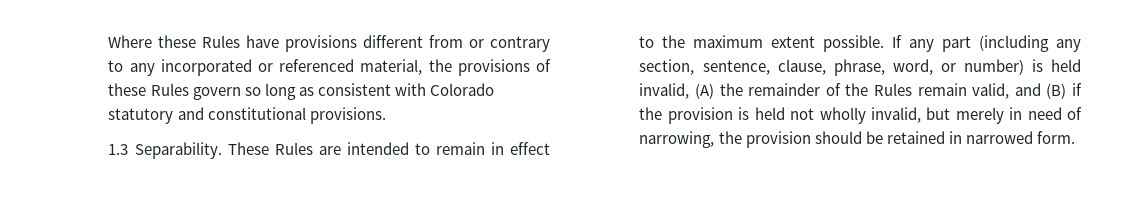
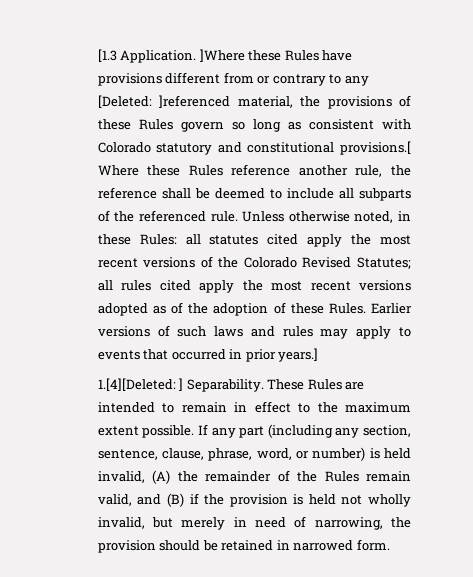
[108,35,153,48] Where -> [97,49,245,63] [1.3 Application. ]Where
[160,59,355,76] incorporated or referenced -> [97,95,231,108] [Deleted: ]referenced
[309,107,386,124] [108,144,129,155] provisions. // 1.3 -> [340,141,411,155] [97,164,411,177] [97,187,411,201] [97,210,411,223] [97,234,411,247] [97,256,411,269] [97,280,411,293] [97,302,413,316] [97,325,412,339] [97,348,319,362] [97,378,184,391] provisions.[ Where these Rules reference another rule, the reference shall be deemed to include all subparts of the referenced rule. Unless otherwise noted, in these Rules: all statutes cited apply the most recent versions of the Colorado Revised Statutes; all rules cited apply the most recent versions adopted as of the adoption of these Rules. Earlier versions of such laws and rules may apply to events that occurred in prior years.] // 1.[4][Deleted: ]

